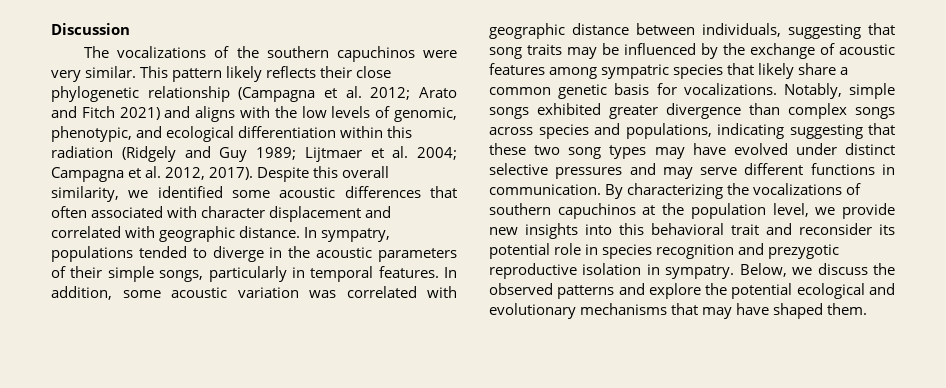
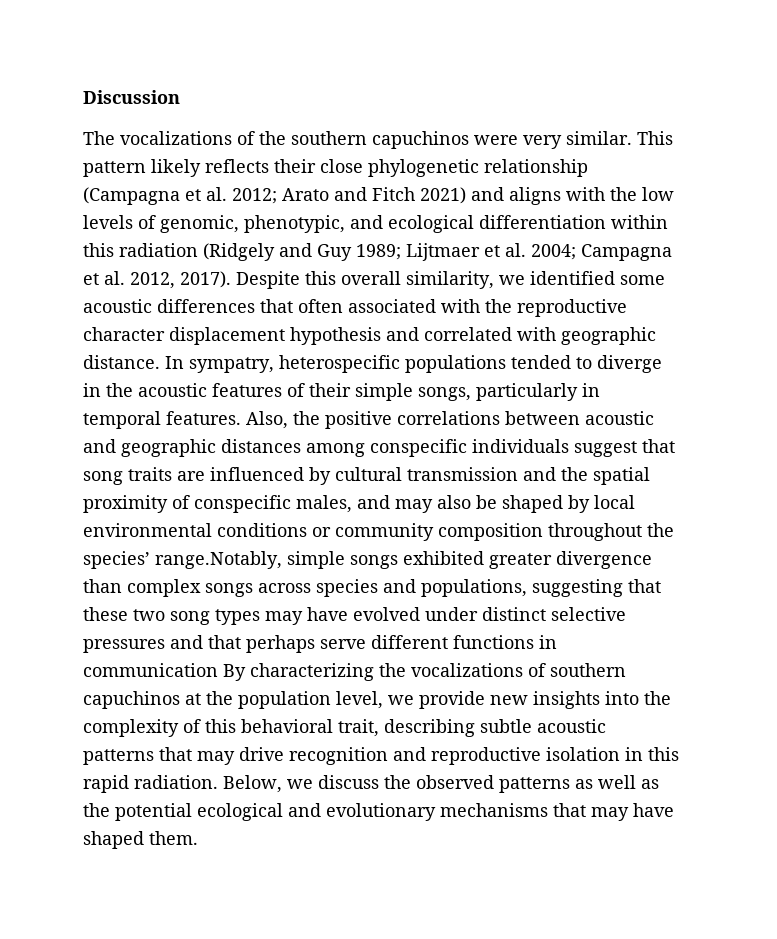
(198, 212) none -> [485,299,627,317] the reproductive
(362, 214) none -> [290,327,381,345] hypothesis
(391, 235) none -> [279,355,400,373] heterospecific
[378,248,458,262] parameters -> [212,383,282,397] features
[444,267,457,278] [51,286,457,300] [489,23,895,39] [489,43,895,59] [489,63,849,79] [489,83,842,99] In addition, some acoustic variation was correlated with geographic distance between individuals, suggesting that song traits may be influenced by the exchange of acoustic features among sympatric species that likely share a common genetic basis for vocalizations. Notably, -> [246,411,654,429] [83,439,675,457] [83,467,650,485] [83,495,635,513] [83,523,674,541] [83,551,282,569] Also, the positive correlations between acoustic and geographic distances among conspecific individuals suggest that song traits are influenced by cultural transmission and the spatial proximity of conspecific males, and may also be shaped by local environmental conditions or community composition throughout the species’ range.Notably,
[717,123,784,139] indicating -> (527, 588) none
[662,167,693,179] may -> [208,635,315,653] that perhaps
[489,184,601,195] communication. -> [83,663,218,677] communication
[619,223,895,235] [489,243,653,259] this behavioral trait and reconsider its potential role in species -> [644,691,671,705] [83,719,606,737] [83,747,284,765] the complexity of this behavioral trait, describing subtle acoustic patterns that may drive
[768,244,840,259] prezygotic -> (426, 754) none
[665,265,735,279] sympatry. -> [648,747,679,761] [83,775,218,793] this rapid radiation.
[618,283,701,299] and explore -> [575,775,659,789] as well as

